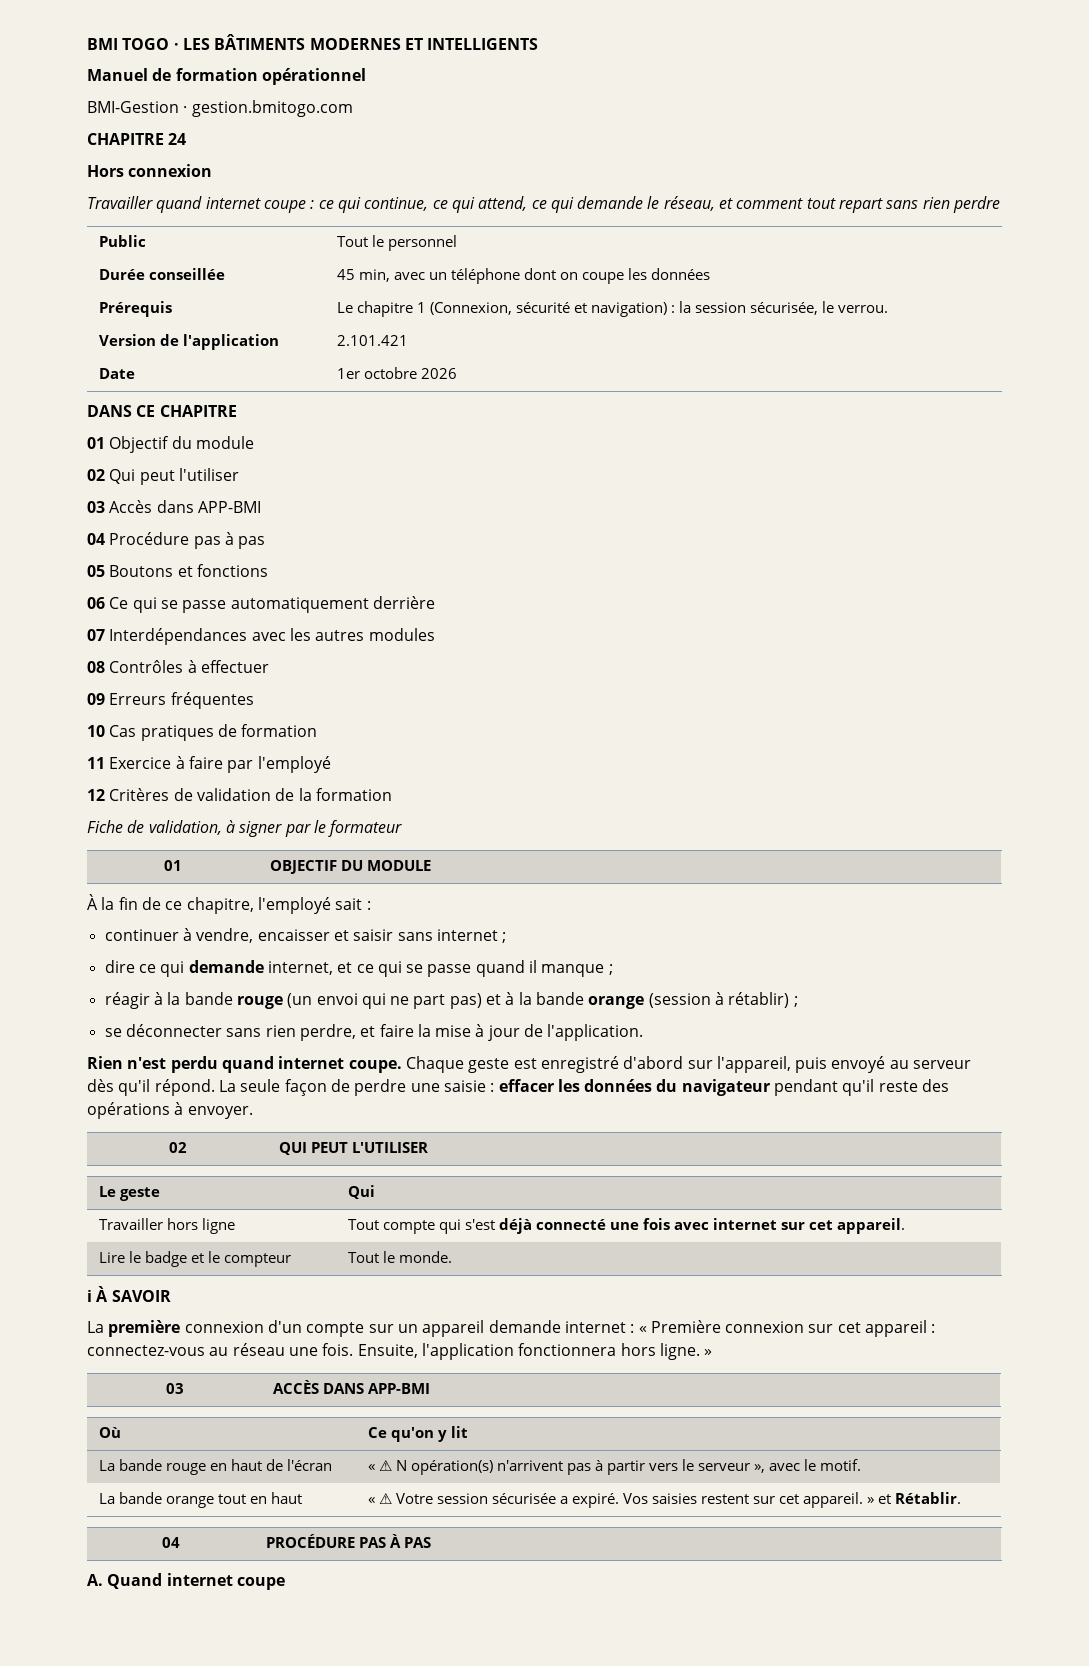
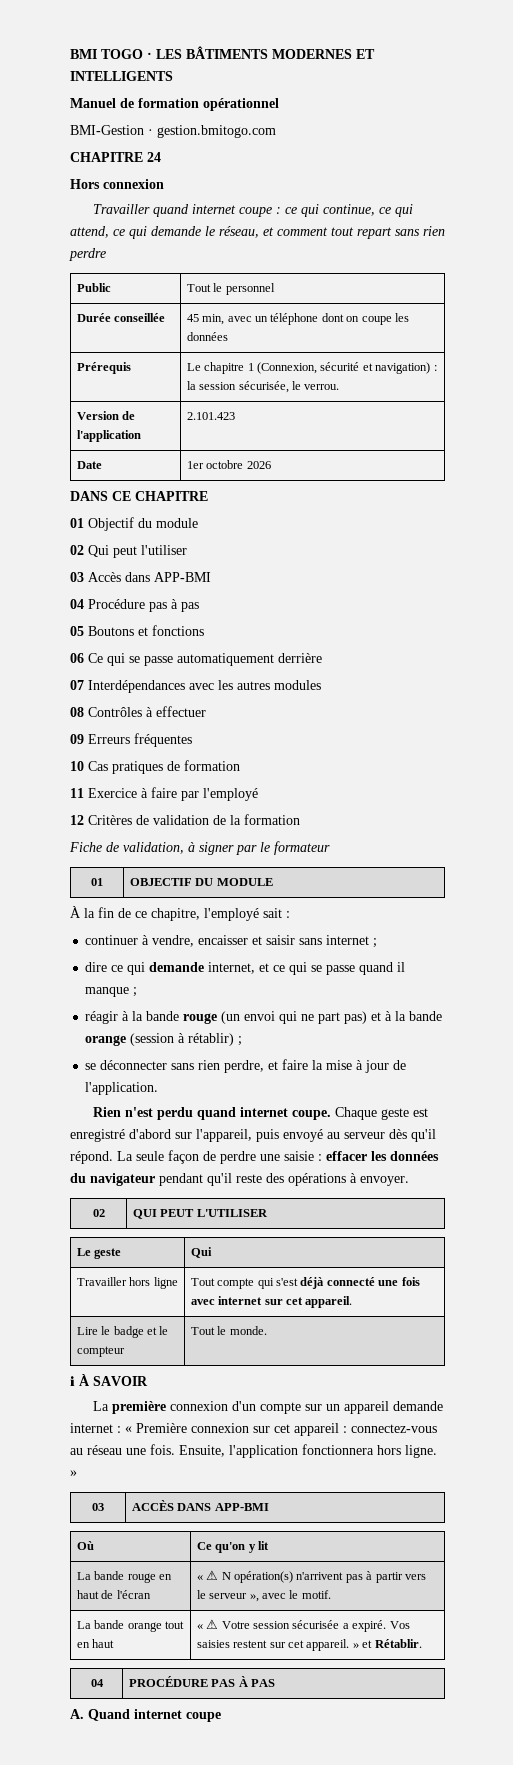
[337,335,409,346] 2.101.421 -> [186,412,235,420] 2.101.423

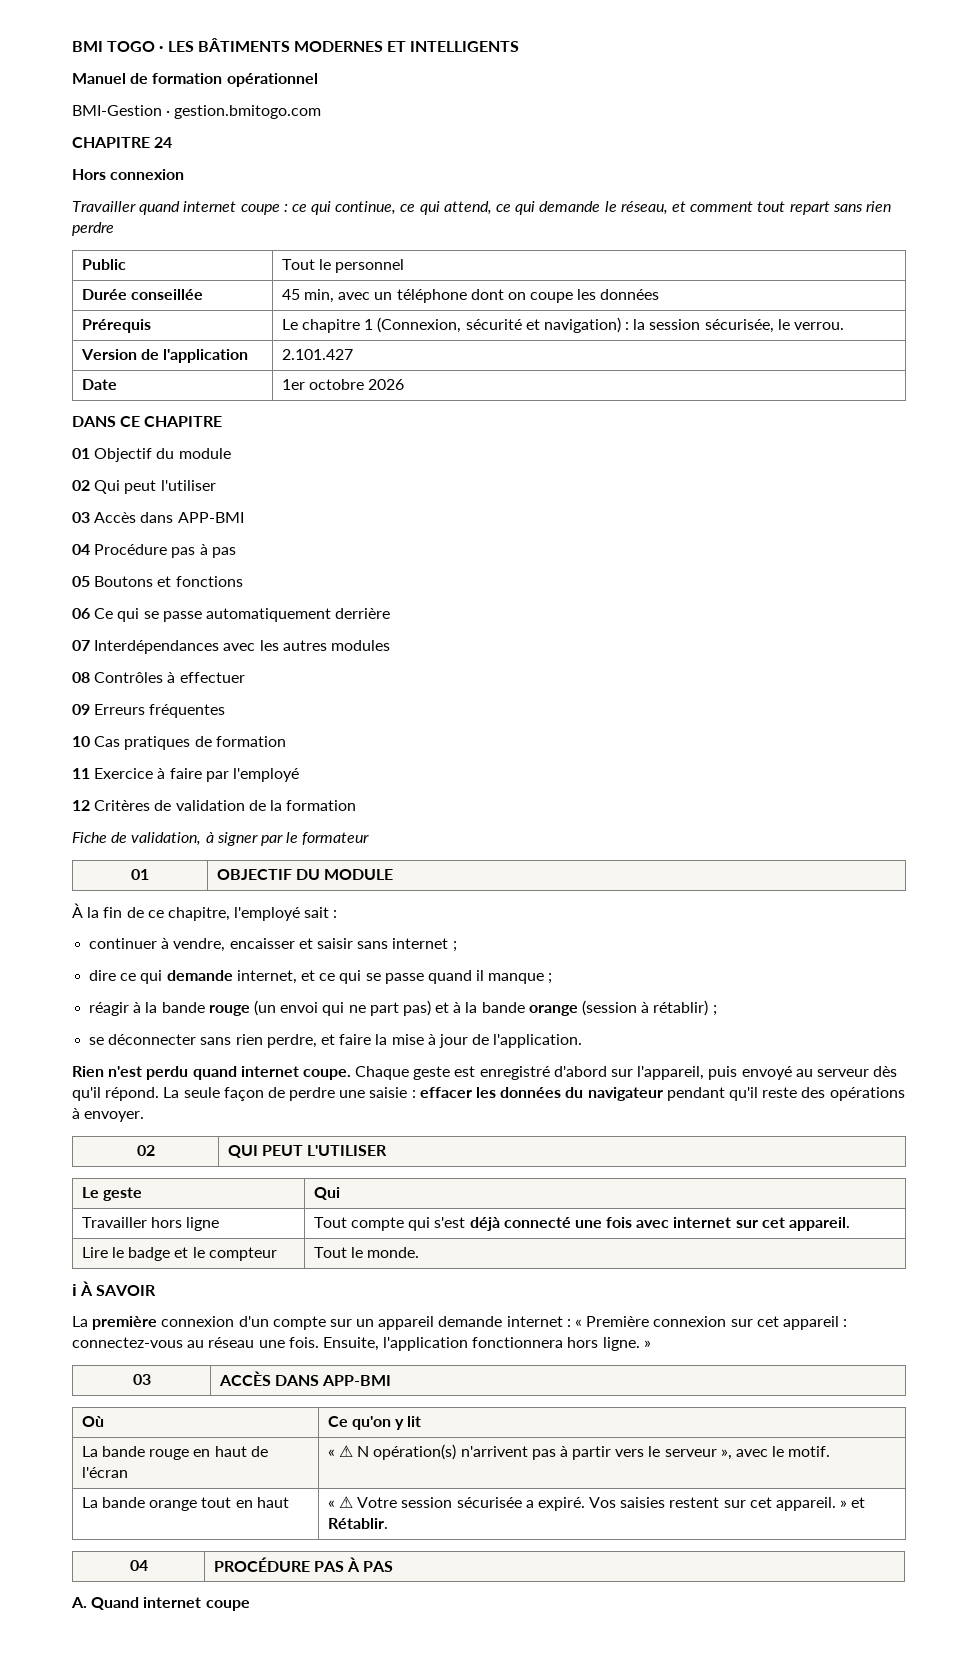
[186,412,235,420] 2.101.423 -> [281,349,353,360] 2.101.427

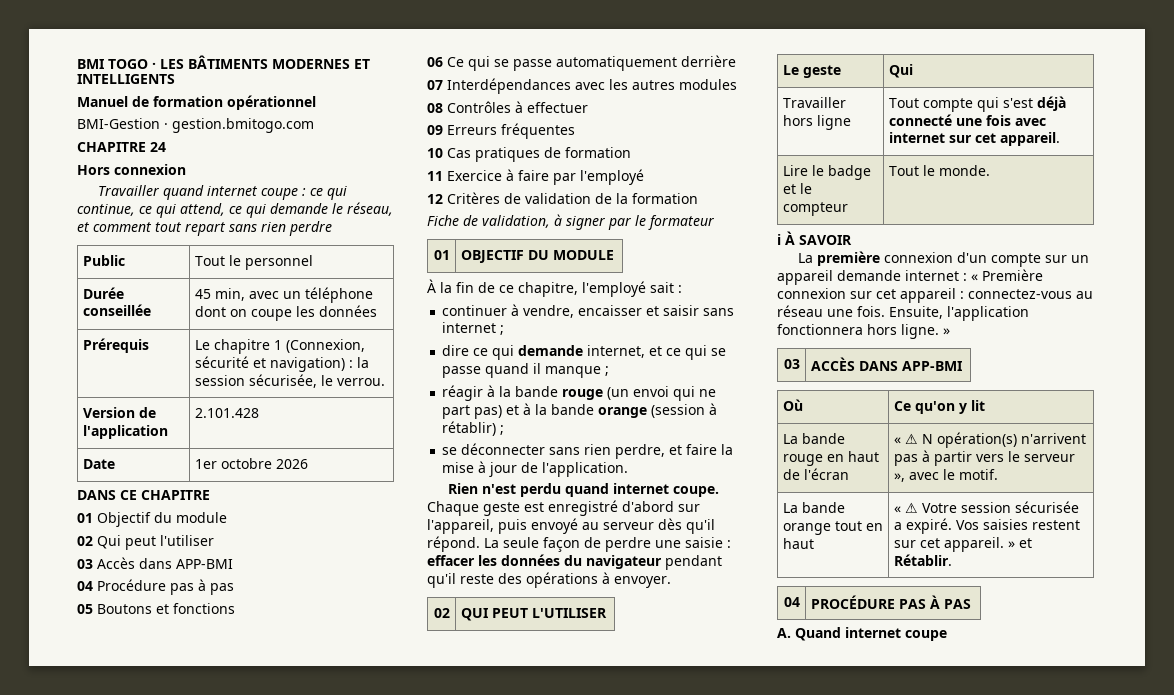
[281,349,353,360] 2.101.427 -> [194,408,259,418] 2.101.428

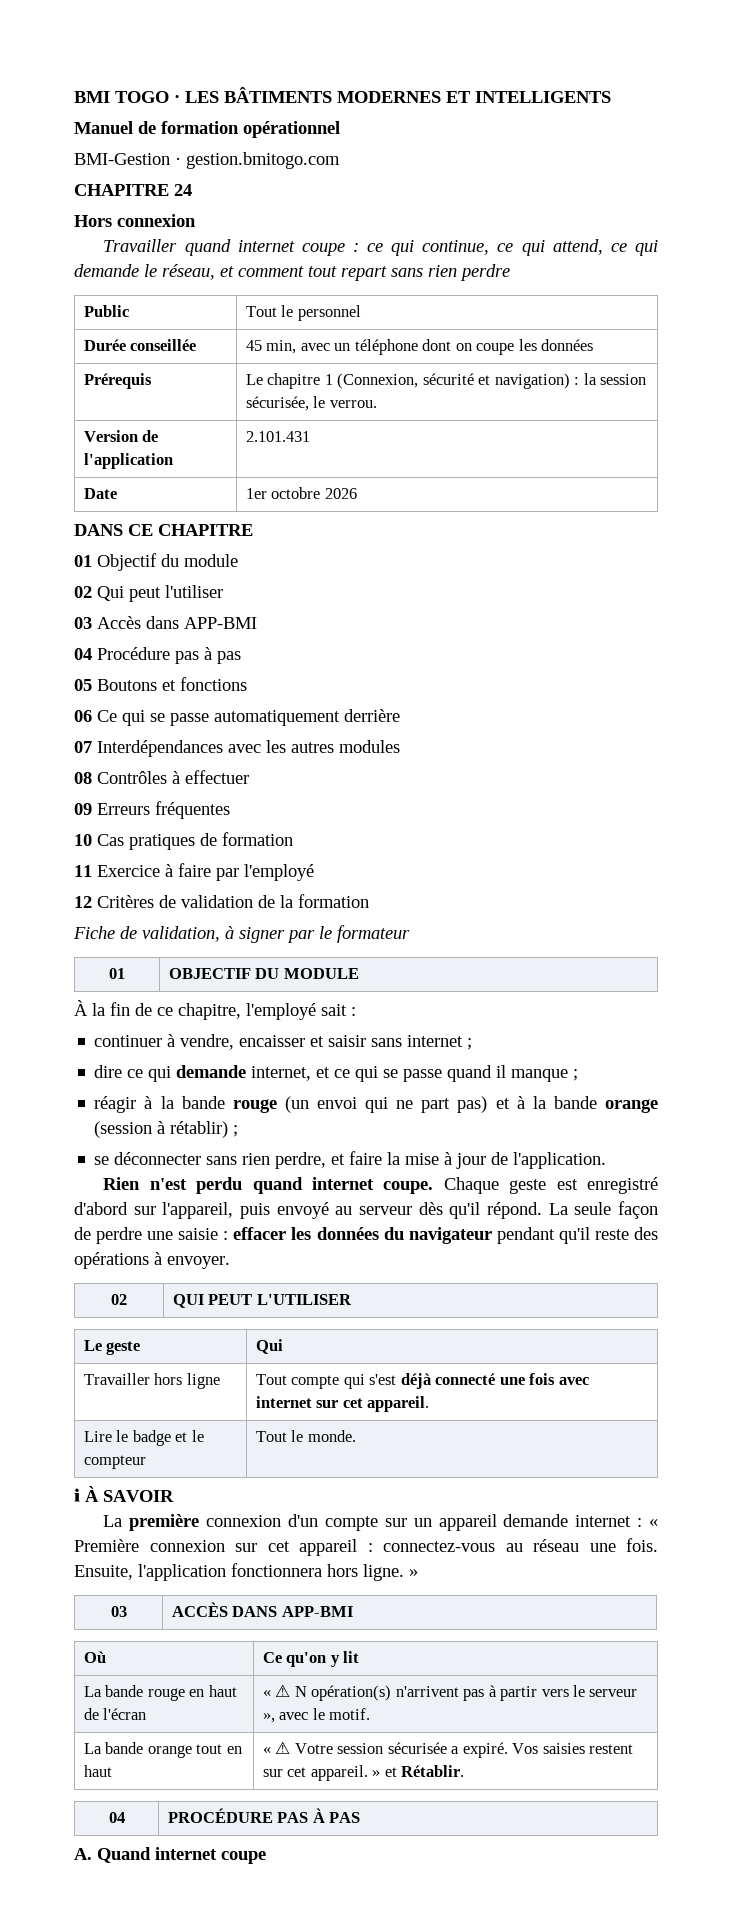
[194,408,259,418] 2.101.428 -> [245,431,310,442] 2.101.431

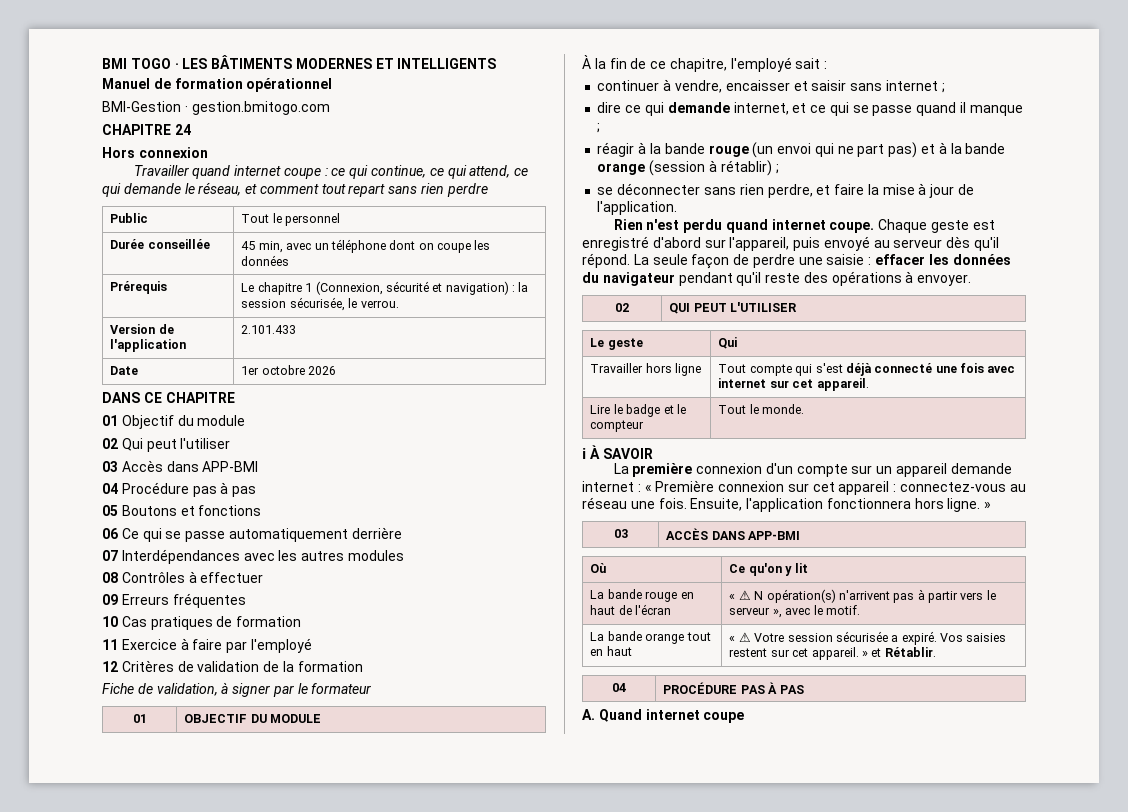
[245,431,310,442] 2.101.431 -> [241,325,297,334] 2.101.433

